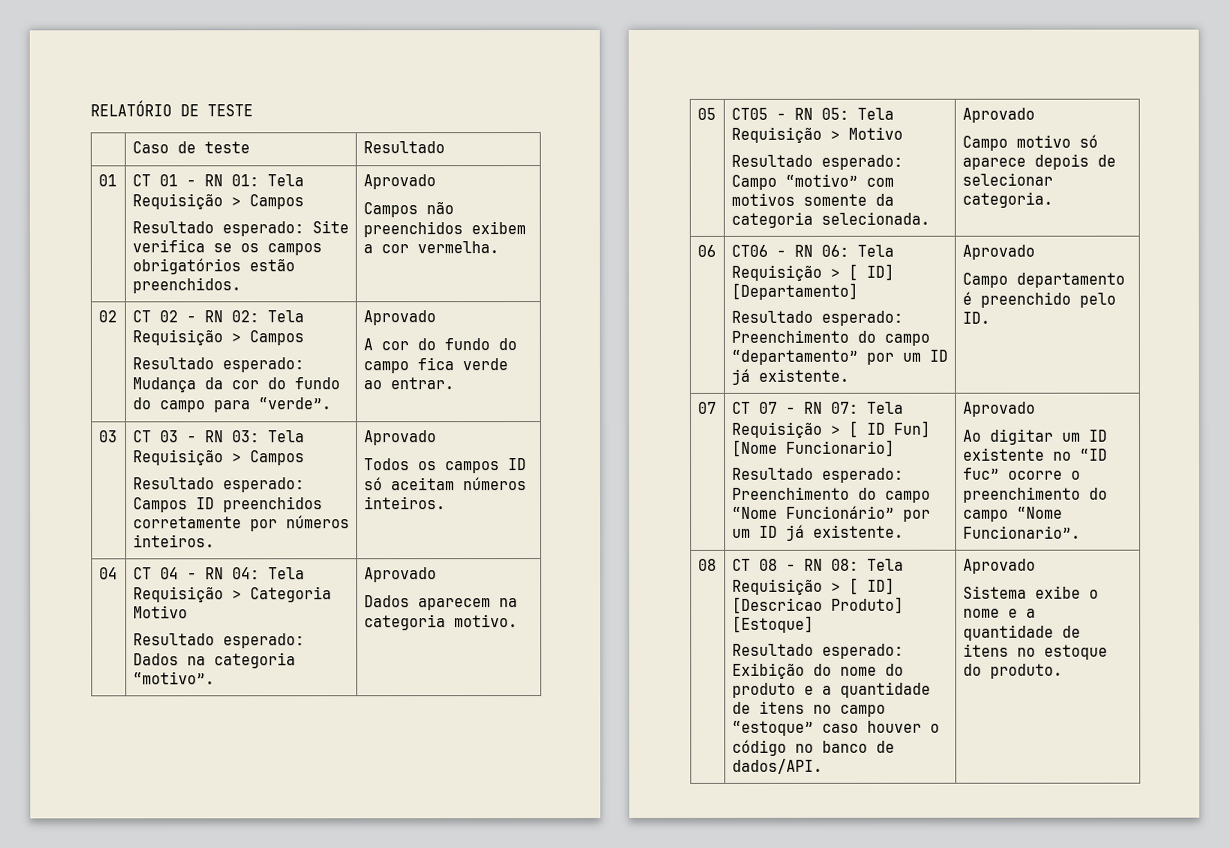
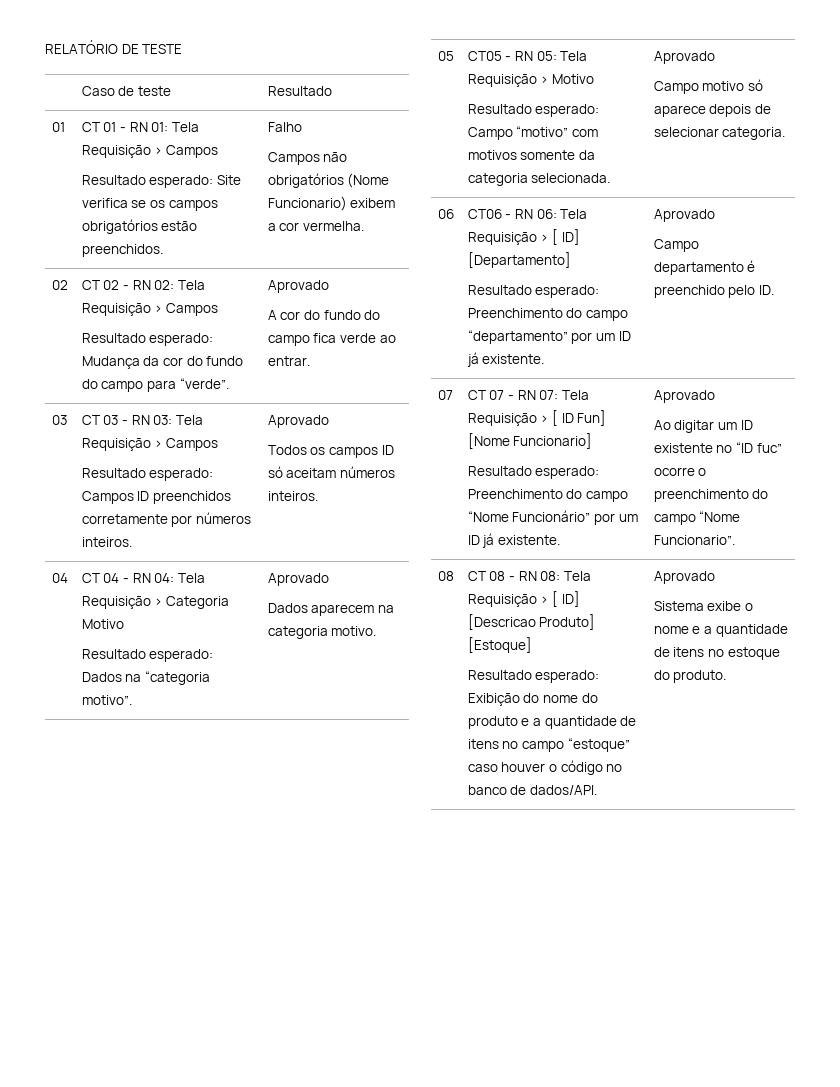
[362,174,436,190] Aprovado -> [267,122,302,132] Falho
[362,221,463,238] preenchidos -> [267,173,390,188] [267,196,347,211] obrigatórios (Nome Funcionario)
[213,652,296,669] [132,671,215,685] categoria “motivo”. -> [145,671,211,685] [81,695,132,705] “categoria motivo”.

